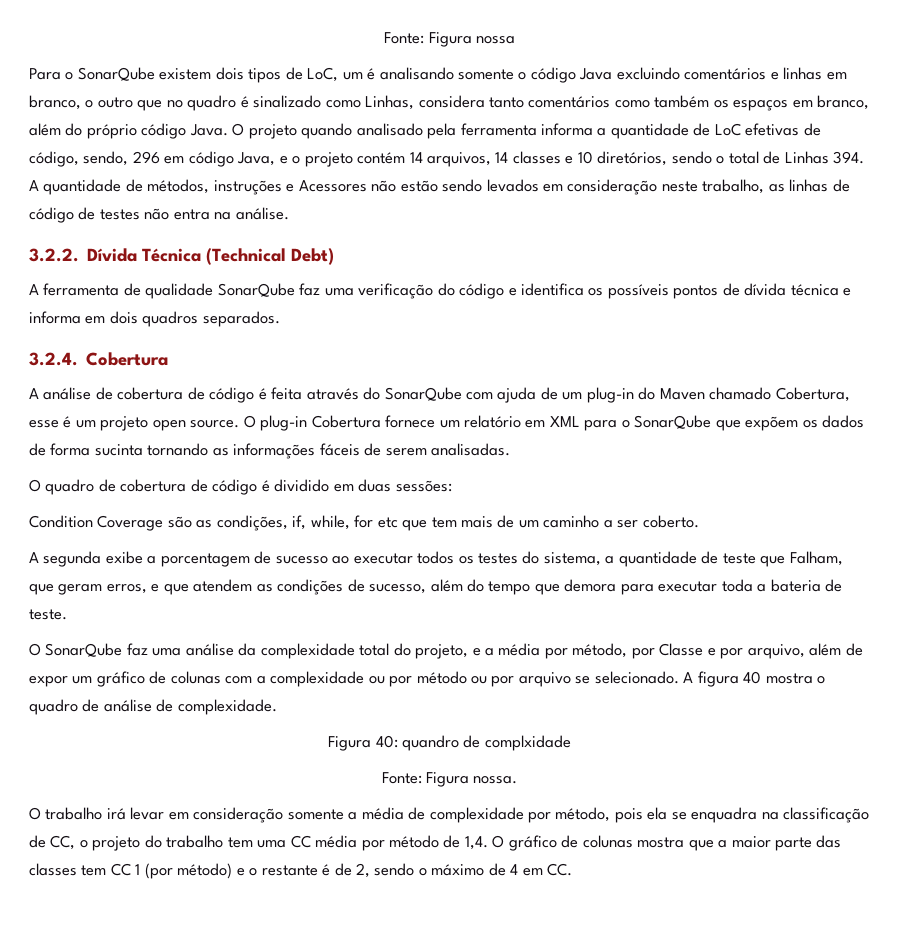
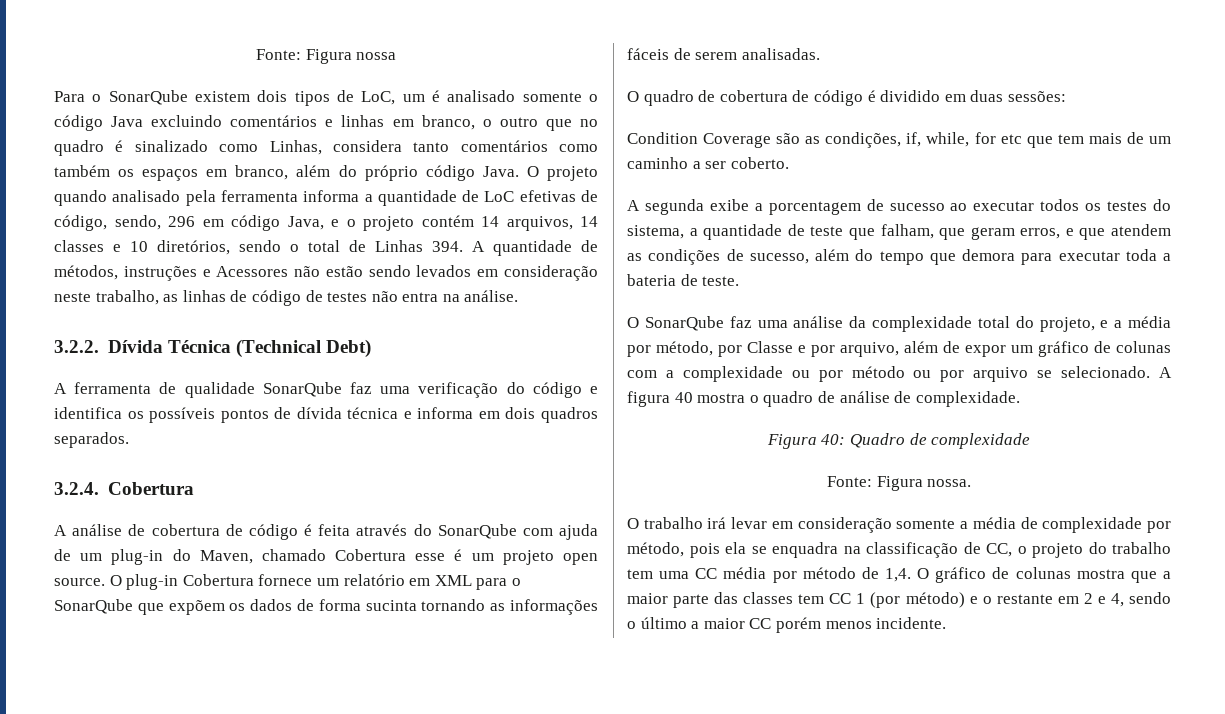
[379,67,454,80] analisando -> [447,90,516,102] analisado
[659,387,850,402] Maven chamado Cobertura, -> [199,549,407,564] Maven, chamado Cobertura
[789,551,843,566] Falham, -> [880,224,934,239] falham,
[402,735,571,751] quandro de complxidade -> [850,433,1031,449] Quadro de complexidade
[322,863,573,878] é de 2, sendo o máximo de 4 em CC. -> [1057,592,1171,607] [627,617,947,633] em 2 e 4, sendo o último a maior CC porém menos incidente.

